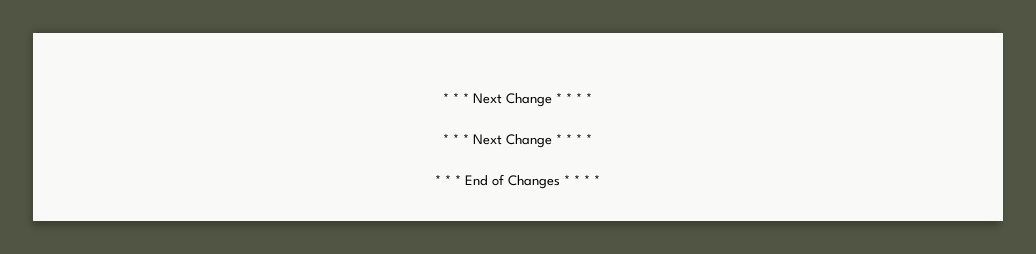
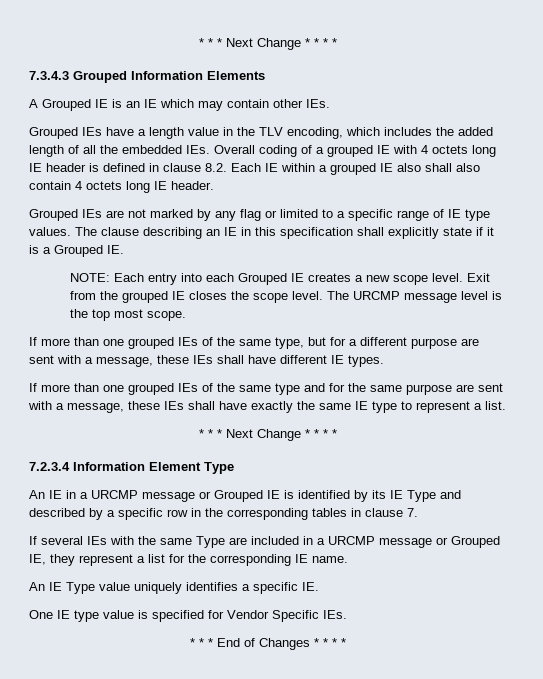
[443,93,592,107] [443,134,592,148] * * * Next Change * * * * // * * * Next Change * * * * -> [199,38,337,50] [29,71,265,83] [29,99,330,111] [29,127,493,139] [29,145,496,157] [29,163,480,175] [29,181,214,193] [29,209,490,221] [29,227,494,239] [29,245,124,257] [70,273,491,285] [70,291,503,303] [70,309,187,321] [29,337,479,349] [29,355,384,367] [29,383,503,395] [28,401,506,413] [199,429,337,441] [29,462,234,474] [29,490,461,502] [29,508,418,520] [29,536,500,548] [29,554,348,566] [29,582,319,594] [29,610,347,622] * * * Next Change * * * * // 7.3.4.3 Grouped Information Elements // A Grouped IE is an IE which may contain other IEs. // Grouped IEs have a length value in the TLV encoding, which includes the added length of all the embedded IEs. Overall coding of a grouped IE with 4 octets long IE header is defined in clause 8.2. Each IE within a grouped IE also shall also contain 4 octets long IE header. // Grouped IEs are not marked by any flag or limited to a specific range of IE type values. The clause describing an IE in this specification shall explicitly state if it is a Grouped IE. // NOTE: Each entry into each Grouped IE creates a new scope level. Exit from the grouped IE closes the scope level. The URCMP message level is the top most scope. // If more than one grouped IEs of the same type, but for a different purpose are sent with a message, these IEs shall have different IE types. // If more than one grouped IEs of the same type and for the same purpose are sent with a message, these IEs shall have exactly the same IE type to represent a list. // * * * Next Change * * * * // 7.2.3.4 Information Element Type // An IE in a URCMP message or Grouped IE is identified by its IE Type and described by a specific row in the corresponding tables in clause 7. // If several IEs with the same Type are included in a URCMP message or Grouped IE, they represent a list for the corresponding IE name. // An IE Type value uniquely identifies a specific IE. // One IE type value is specified for Vendor Specific IEs.

